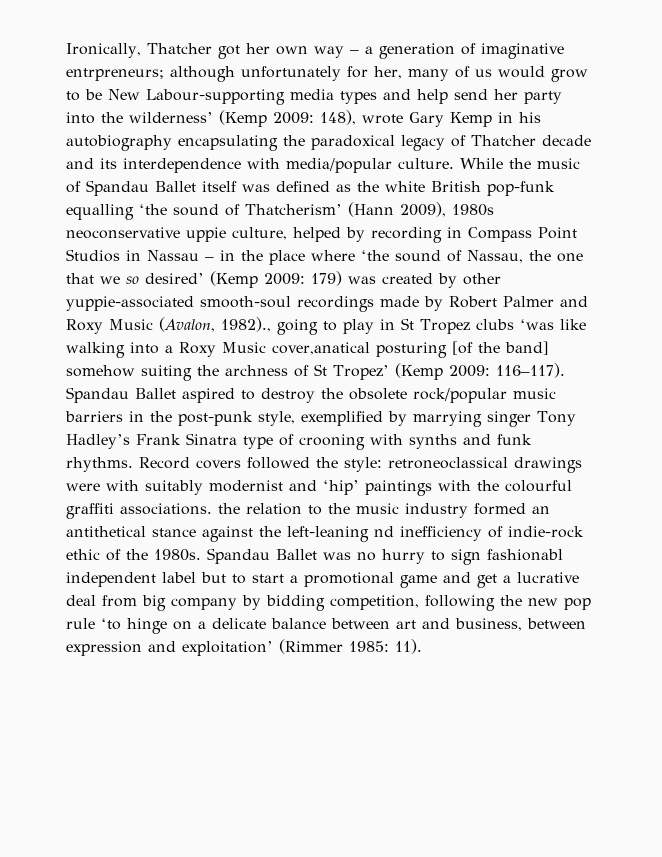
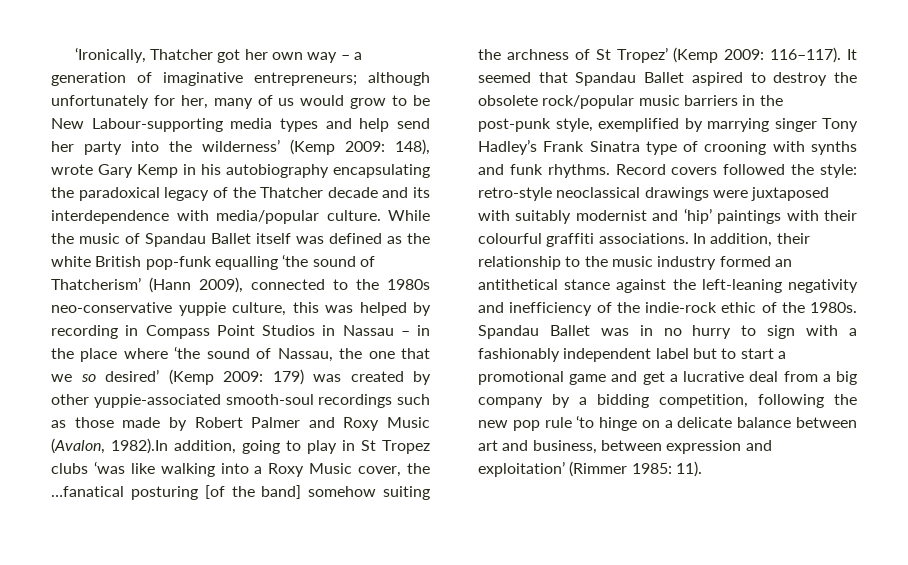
[66,43,141,58] Ironically, -> [74,47,146,63] ‘Ironically,
[66,68,164,81] entrpreneurs; -> [254,72,357,86] entrepreneurs;
(466, 141) none -> [232,187,256,198] the
[452,204,494,216] [66,227,287,242] 1980s neoconservative uppie culture, -> [251,279,430,290] [51,302,353,316] connected to the 1980s neo-conservative yuppie culture, this was
(374, 304) none -> [397,394,430,405] [51,417,114,428] such as those
[220,317,271,332] 1982)., -> [111,438,236,454] 1982).In addition,
[272,342,370,355] cover,anatical -> [358,463,431,477] [51,486,124,497] cover, the …fanatical
(565, 370) none -> [847,49,857,60] [478,72,568,83] It seemed that
[388,457,508,469] retroneoclassical -> [478,187,641,201] retro-style neoclassical
(100, 487) none -> [751,187,830,201] juxtaposed
[477,480,499,491] the -> [824,210,857,221] their
[218,503,302,515] the relation -> [692,233,810,247] [478,256,561,270] In addition, their relationship
[374,526,394,537] nd -> [788,279,858,293] [478,302,504,313] negativity and
(503, 532) none -> [616,302,640,313] the
(351, 556) none -> [639,325,653,336] in
[487,549,563,561] fashionabl -> [806,325,857,336] [478,348,560,362] with a fashionably
(137, 601) none -> [822,374,831,382] a
(261, 602) none -> [579,397,587,405] a

